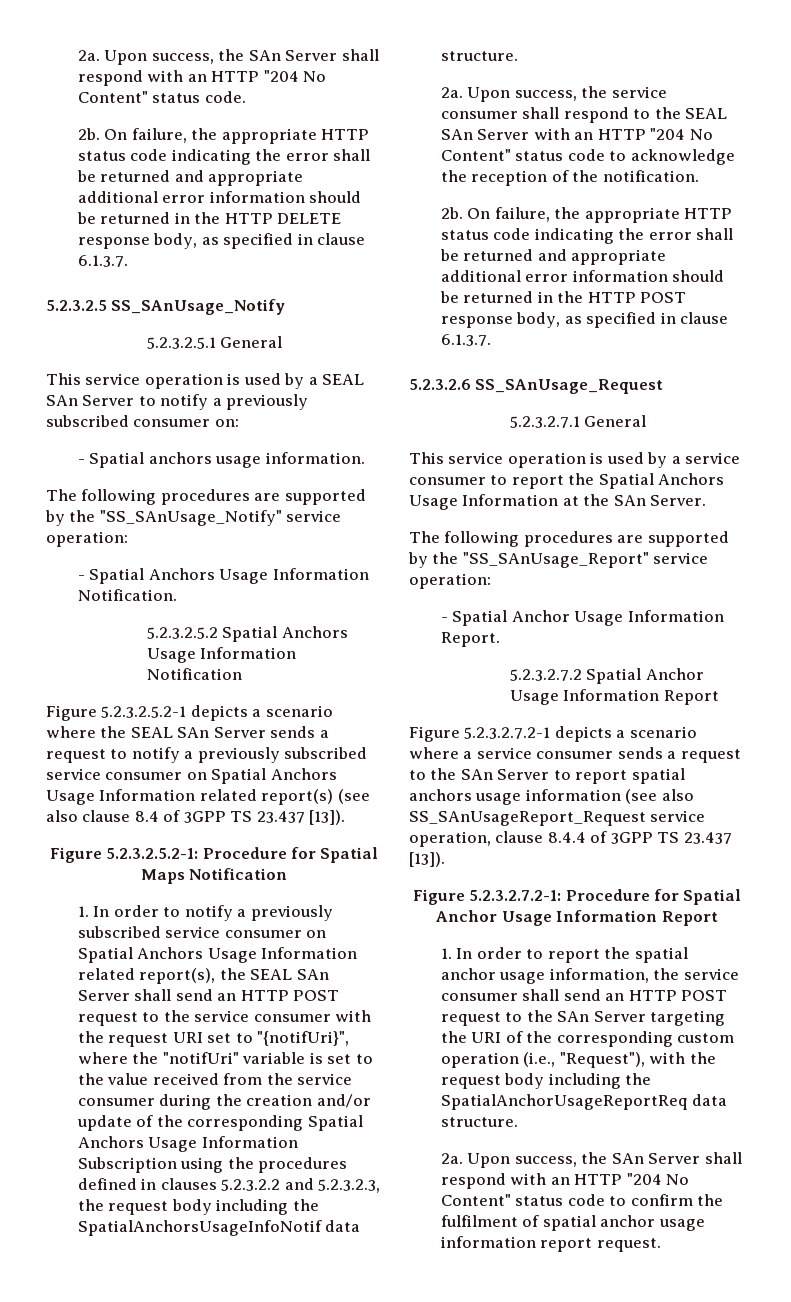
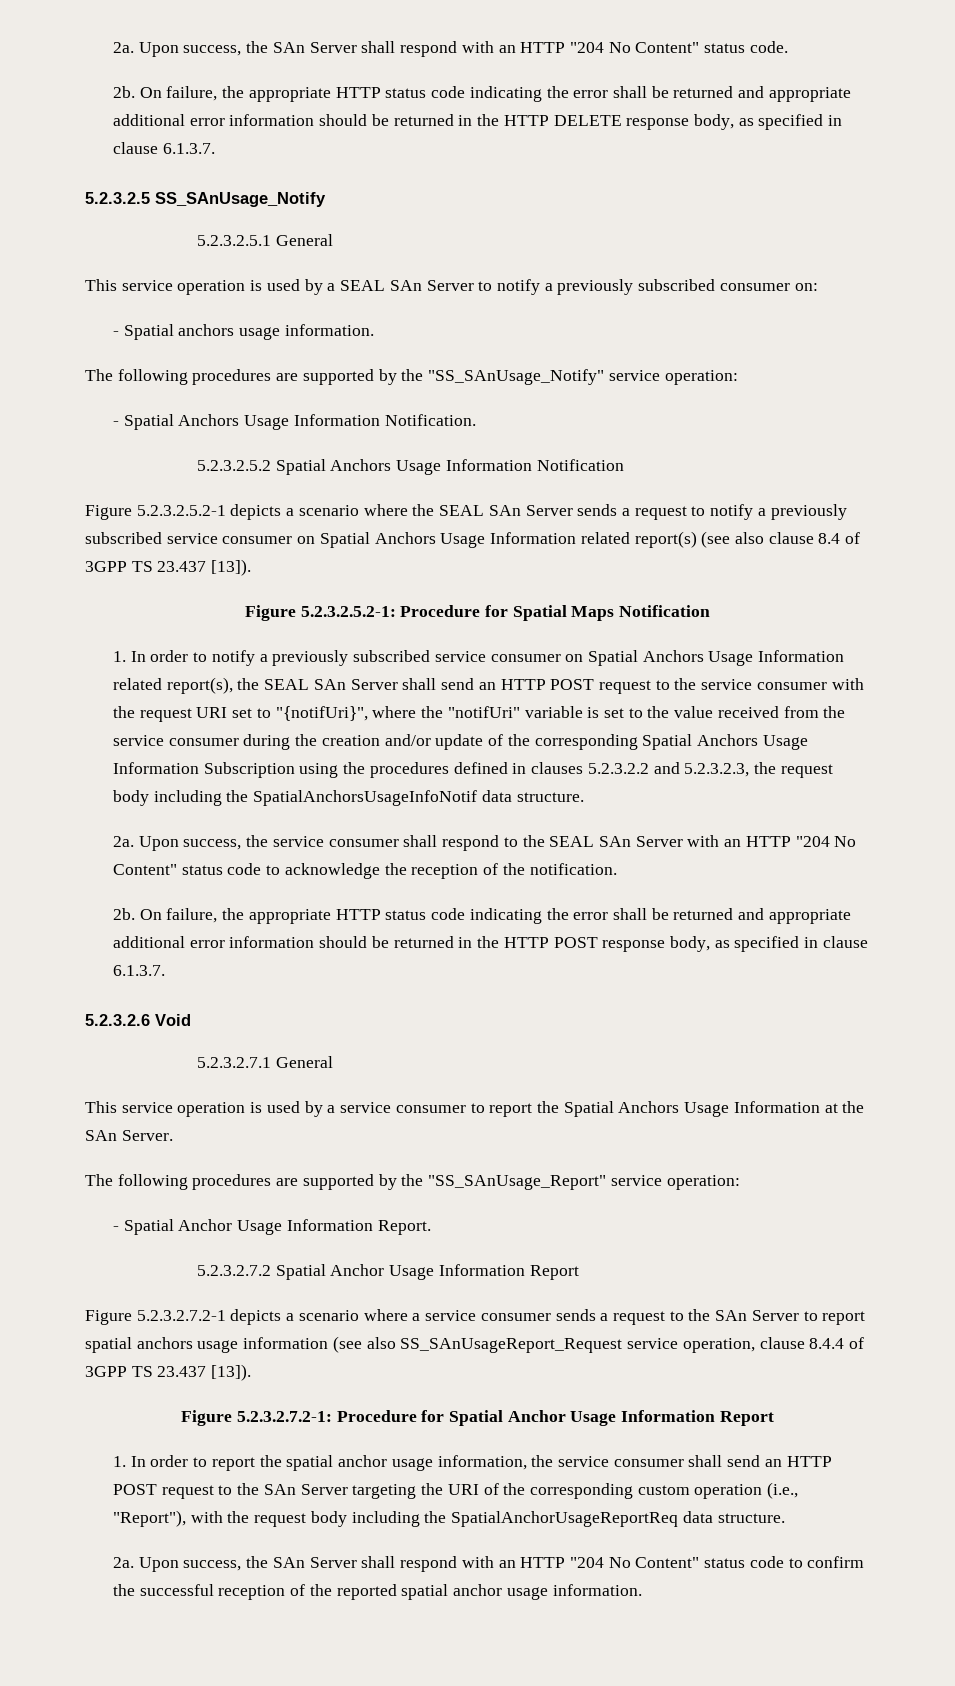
[475,379,664,394] SS_SAnUsage_Request -> [155,1014,191,1026] Void
[559,1052,645,1068] "Request"), -> [112,1510,186,1527] "Report"),
[440,1215,705,1231] [440,1236,661,1252] fulfilment of spatial anchor usage information report request. -> [139,1584,642,1600] successful reception of the reported spatial anchor usage information.

